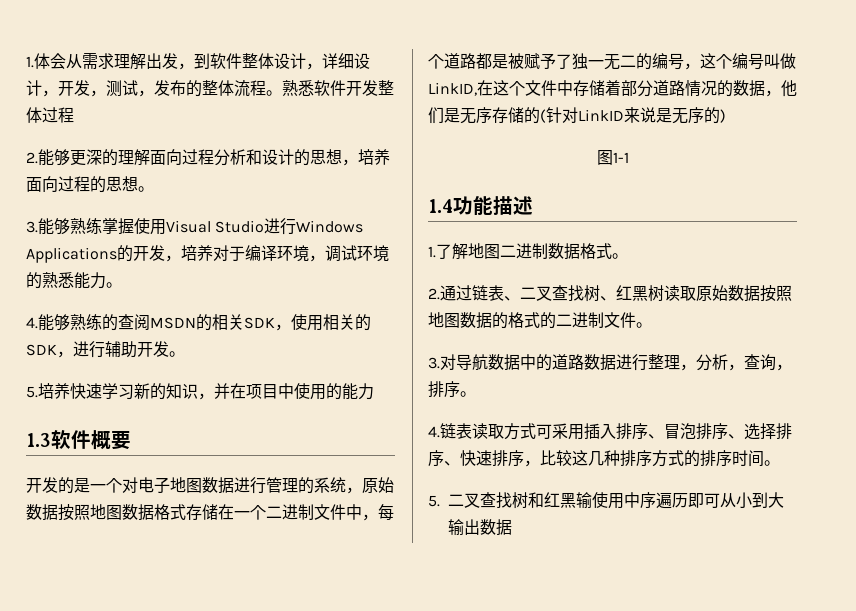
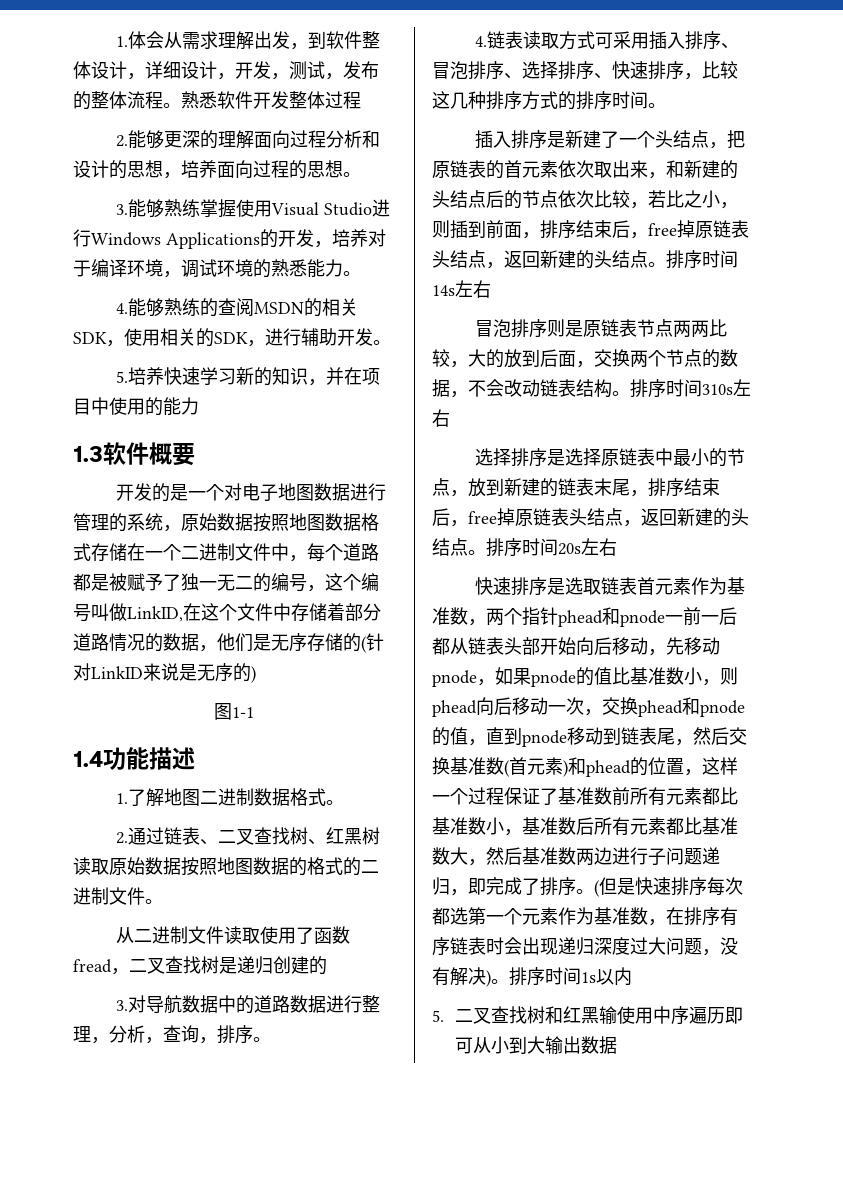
(652, 325) none -> [115,926,350,944] [73,956,327,975] // 从二进制文件读取使用了函数fread，二叉查找树是递归创建的
(780, 463) none -> [474,130,745,149] [432,160,738,179] [432,190,738,209] [432,220,749,239] [432,250,738,269] [432,280,491,298] [474,319,727,338] [432,349,738,368] [432,379,751,398] [432,409,450,427] [474,448,745,467] [432,478,720,497] [432,508,749,527] [432,538,617,557] [474,577,745,596] [432,607,737,627] [432,637,720,656] [432,667,738,687] [432,697,745,717] [432,727,747,747] [432,757,738,777] [432,787,738,806] [432,817,738,836] [432,847,720,866] [432,877,743,897] [432,907,738,926] [432,937,738,956] [432,967,632,987] // 插入排序是新建了一个头结点，把原链表的首元素依次取出来，和新建的头结点后的节点依次比较，若比之小，则插到前面，排序结束后，free掉原链表头结点，返回新建的头结点。排序时间14s左右 // 冒泡排序则是原链表节点两两比较，大的放到后面，交换两个节点的数据，不会改动链表结构。排序时间310s左右 // 选择排序是选择原链表中最小的节点，放到新建的链表末尾，排序结束后，free掉原链表头结点，返回新建的头结点。排序时间20s左右 // 快速排序是选取链表首元素作为基准数，两个指针phead和pnode一前一后都从链表头部开始向后移动，先移动pnode，如果pnode的值比基准数小，则phead向后移动一次，交换phead和pnode的值，直到pnode移动到链表尾，然后交换基准数(首元素)和phead的位置，这样一个过程保证了基准数前所有元素都比基准数小，基准数后所有元素都比基准数大，然后基准数两边进行子问题递归，即完成了排序。(但是快速排序每次都选第一个元素作为基准数，在排序有序链表时会出现递归深度过大问题，没有解决)。排序时间1s以内

